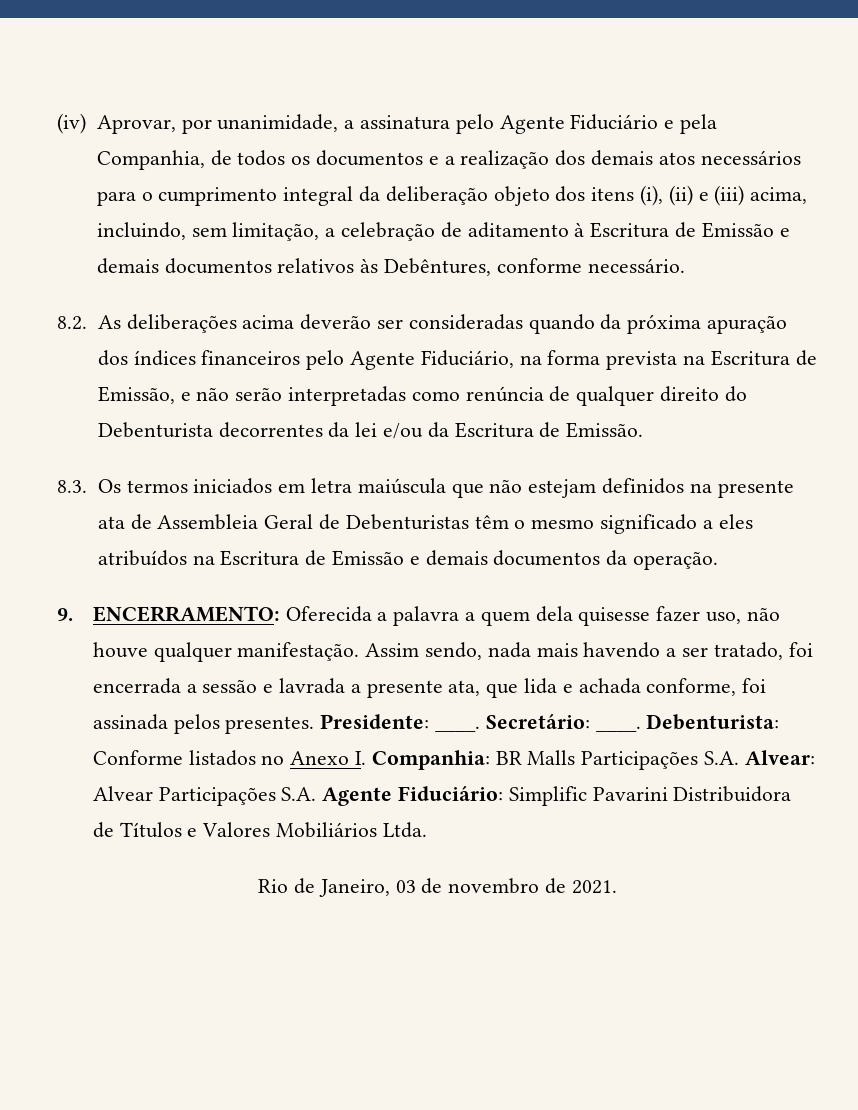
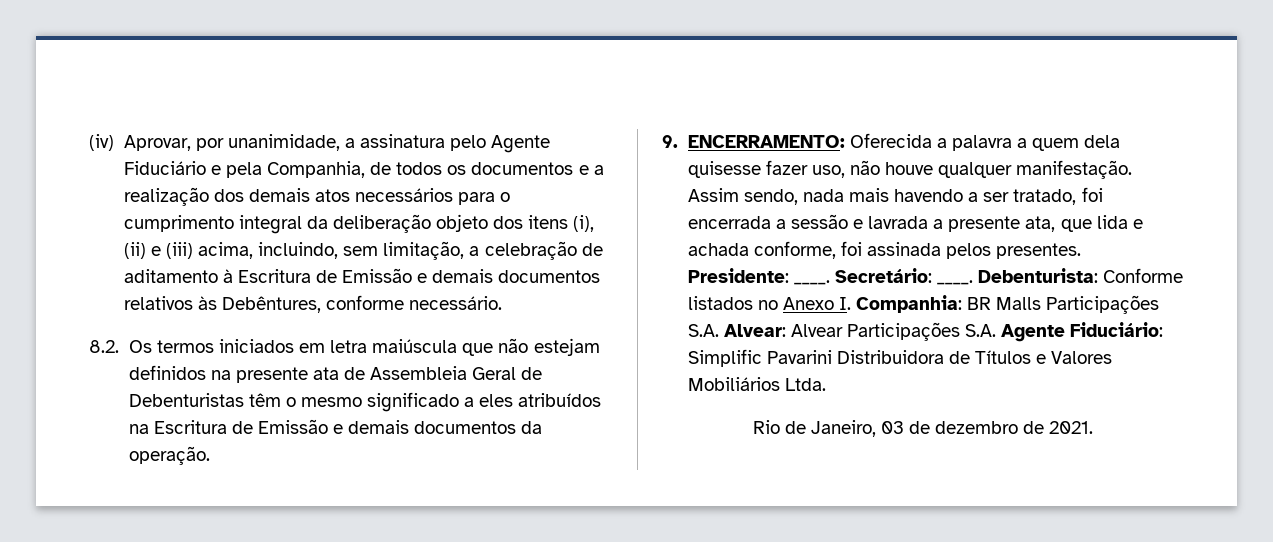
[97,314,787,334] [97,350,817,370] [97,386,747,406] [97,422,644,439] [57,480,87,493] As deliberações acima deverão ser consideradas quando da próxima apuração dos índices financeiros pelo Agente Fiduciário, na forma prevista na Escritura de Emissão, e não serão interpretadas como renúncia de qualquer direito do Debenturista decorrentes da lei e/ou da Escritura de Emissão. // 8.3. -> (119, 346) none
[448,878,540,894] novembro -> [935,421,1019,434] dezembro

